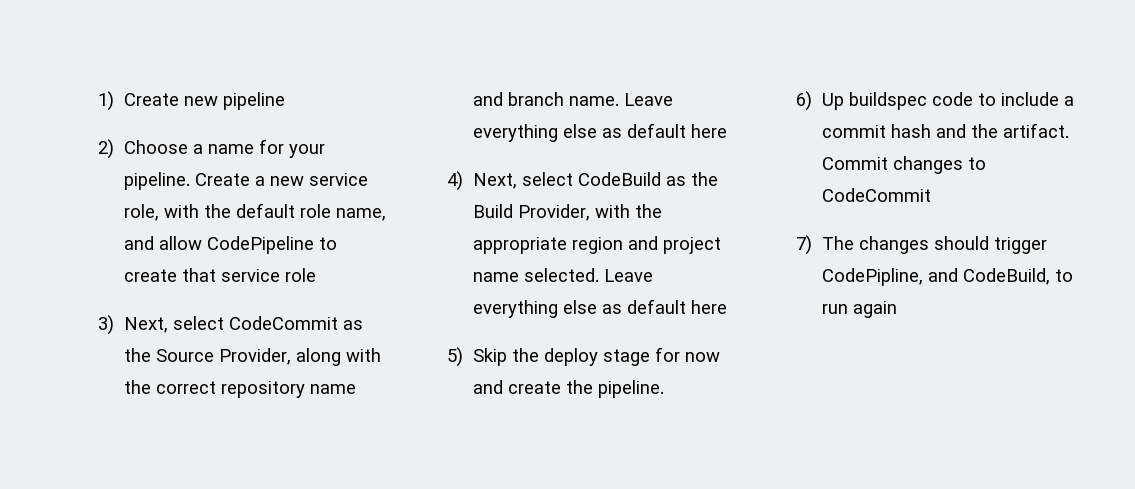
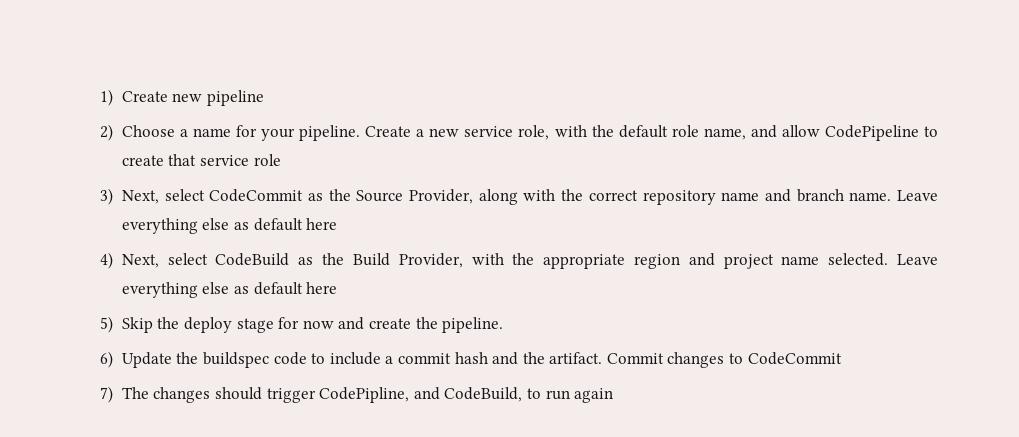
[822,93,845,110] Up -> [121,352,199,368] Update the

